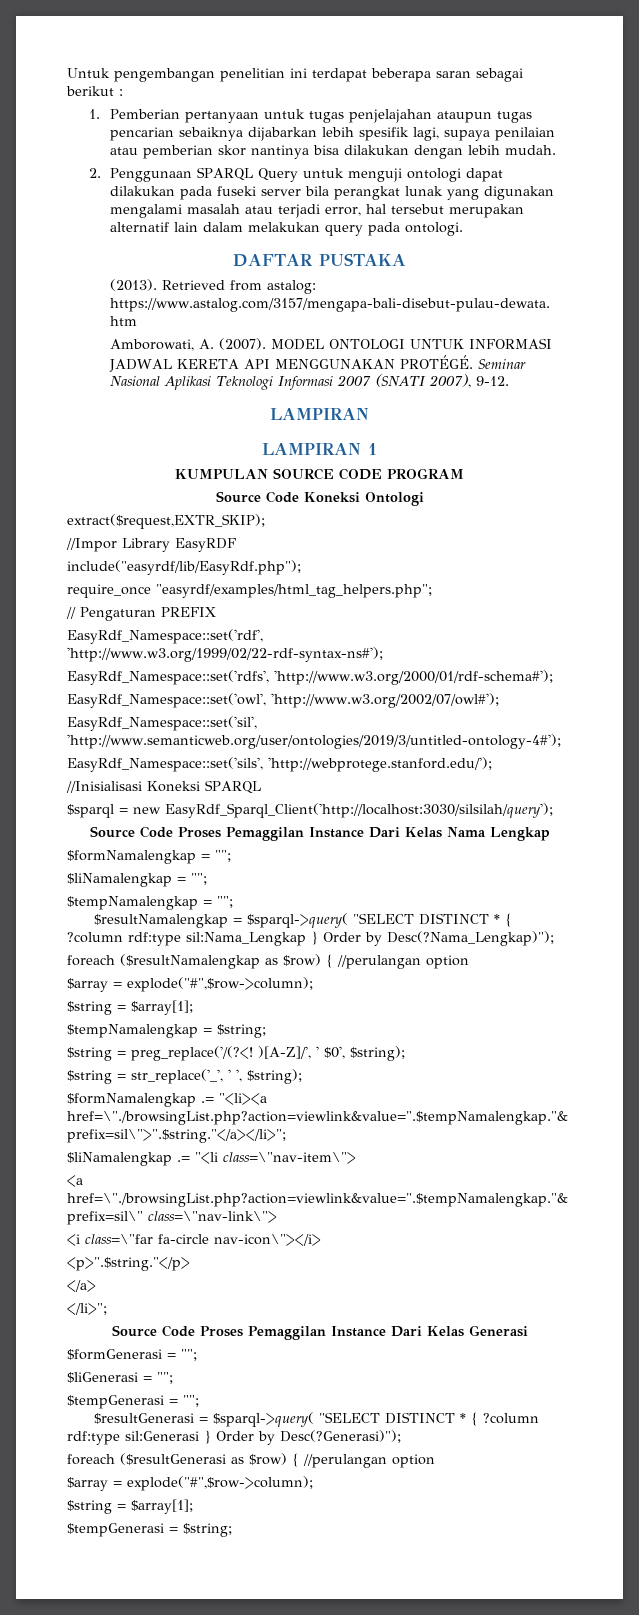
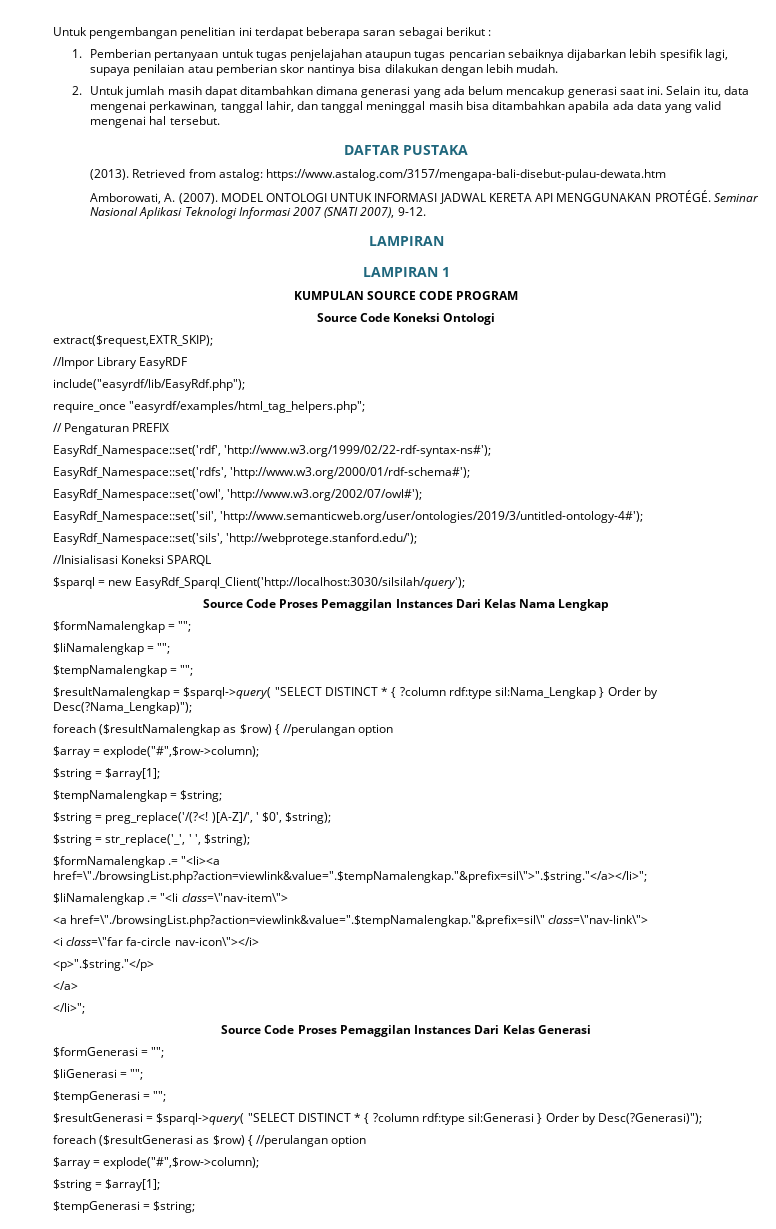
[110,167,504,182] [110,186,555,200] [110,204,525,218] [110,222,464,236] Penggunaan SPARQL Query untuk menguji ontologi dapat dilakukan pada fuseki server bila perangkat lunak yang digunakan mengalami masalah atau terjadi error, hal tersebut merupakan alternatif lain dalam melakukan query pada ontologi. -> [90,86,749,98] [90,101,722,113] [90,116,220,128] Untuk jumlah masih dapat ditambahkan dimana generasi yang ada belum mencakup generasi saat ini. Selain itu, data mengenai perkawinan, tanggal lahir, dan tanggal meninggal masih bisa ditambahkan apabila ada data yang valid mengenai hal tersebut.
[308,827,364,838] Instance -> [395,599,453,608] Instances
[330,1326,386,1337] Instance -> [414,1025,472,1034] Instances

